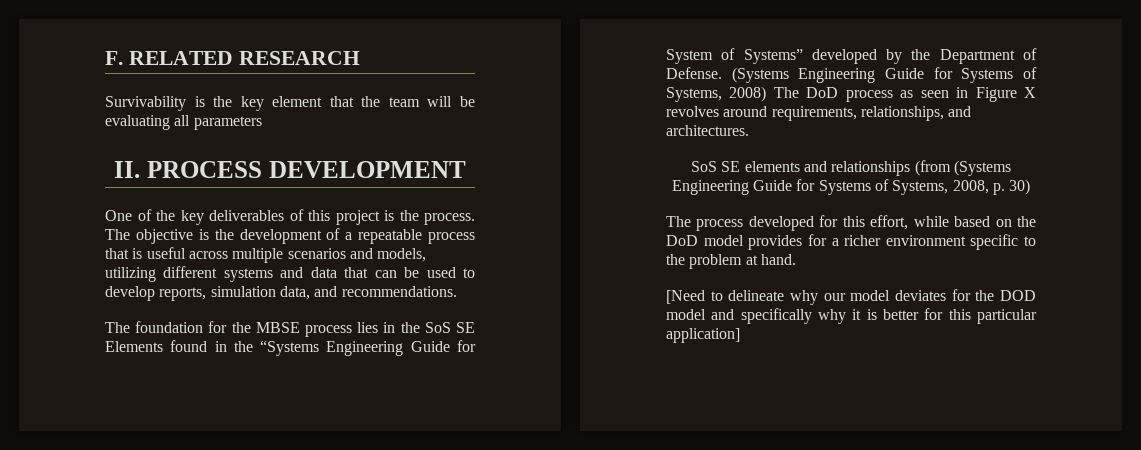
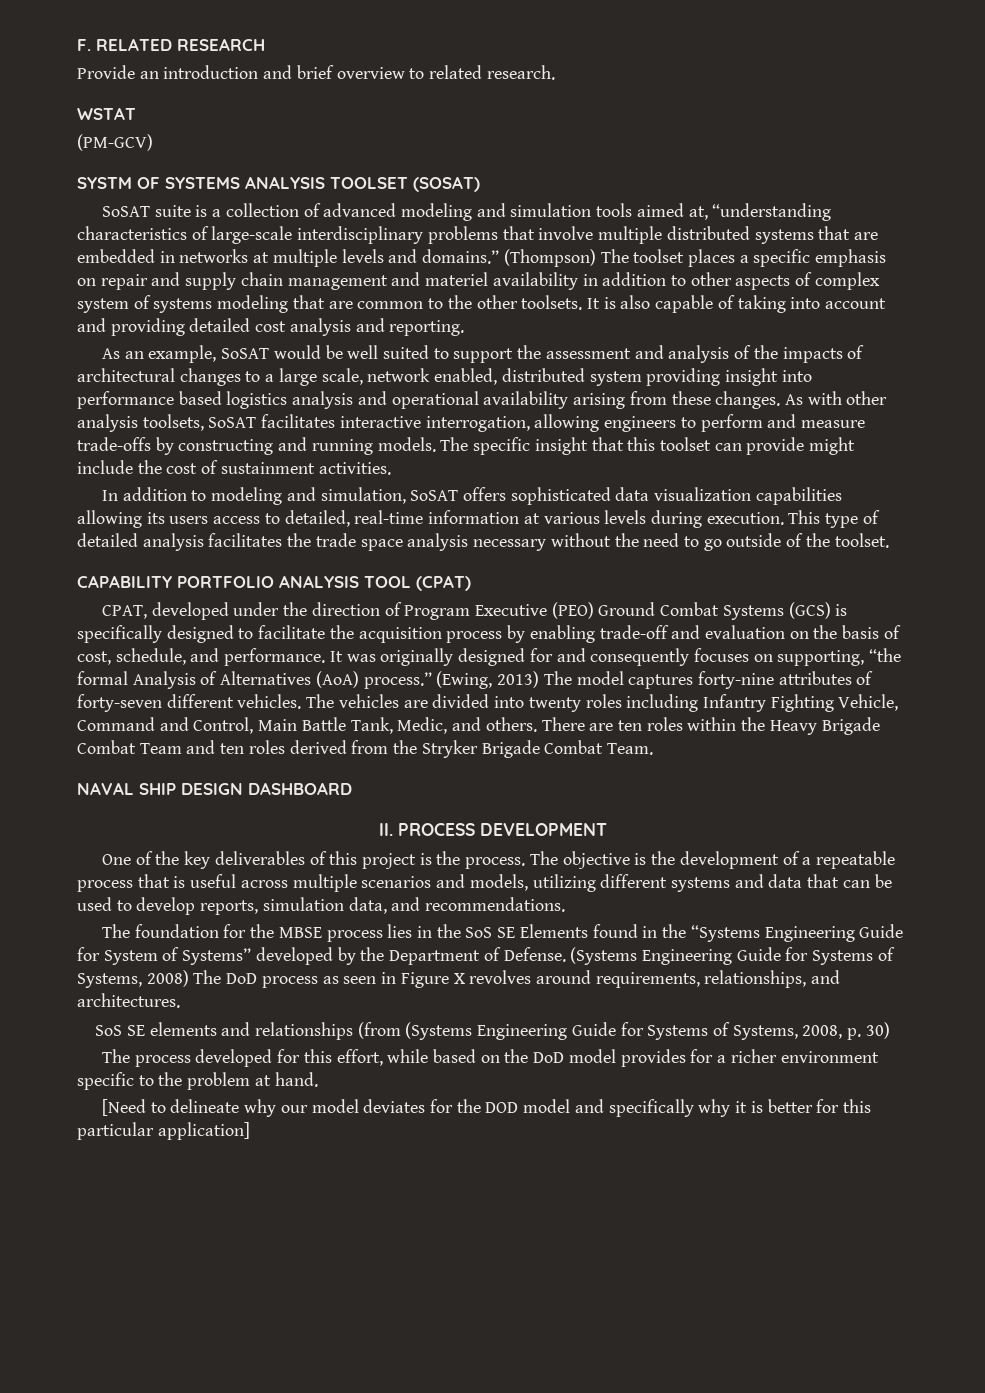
[105,96,475,111] [105,115,262,130] Survivability is the key element that the team will be evaluating all parameters -> [77,65,555,80] [77,107,136,120] [77,134,153,151] [77,176,480,192] [101,203,832,221] [77,226,878,244] [77,249,887,267] [77,272,880,290] [77,295,887,313] [77,318,465,336] [101,345,865,363] [77,368,812,386] [77,391,888,409] [77,414,865,432] [77,437,856,455] [77,460,391,475] [101,487,842,505] [77,510,880,528] [77,533,889,551] [77,575,471,591] [101,602,848,620] [77,625,901,643] [77,648,902,666] [77,671,874,689] [77,694,899,712] [77,717,880,735] [77,740,653,758] [77,782,352,795] Provide an introduction and brief overview to related research. // WSTAT // (PM-GCV) // SYSTM OF SYSTEMS ANALYSIS TOOLSET (SOSAT) // SoSAT suite is a collection of advanced modeling and simulation tools aimed at, “understanding characteristics of large-scale interdisciplinary problems that involve multiple distributed systems that are embedded in networks at multiple levels and domains.” (Thompson) The toolset places a specific emphasis on repair and supply chain management and materiel availability in addition to other aspects of complex system of systems modeling that are common to the other toolsets. It is also capable of taking into account and providing detailed cost analysis and reporting. // As an example, SoSAT would be well suited to support the assessment and analysis of the impacts of architectural changes to a large scale, network enabled, distributed system providing insight into performance based logistics analysis and operational availability arising from these changes. As with other analysis toolsets, SoSAT facilitates interactive interrogation, allowing engineers to perform and measure trade-offs by constructing and running models. The specific insight that this toolset can provide might include the cost of sustainment activities. // In addition to modeling and simulation, SoSAT offers sophisticated data visualization capabilities allowing its users access to detailed, real-time information at various levels during execution. This type of detailed analysis facilitates the trade space analysis necessary without the need to go outside of the toolset. // CAPABILITY PORTFOLIO ANALYSIS TOOL (CPAT) // CPAT, developed under the direction of Program Executive (PEO) Ground Combat Systems (GCS) is specifically designed to facilitate the acquisition process by enabling trade-off and evaluation on the basis of cost, schedule, and performance. It was originally designed for and consequently focuses on supporting, “the formal Analysis of Alternatives (AoA) process.” (Ewing, 2013) The model captures forty-nine attributes of forty-seven different vehicles. The vehicles are divided into twenty roles including Infantry Fighting Vehicle, Command and Control, Main Battle Tank, Medic, and others. There are ten roles within the Heavy Brigade Combat Team and ten roles derived from the Stryker Brigade Combat Team. // NAVAL SHIP DESIGN DASHBOARD

